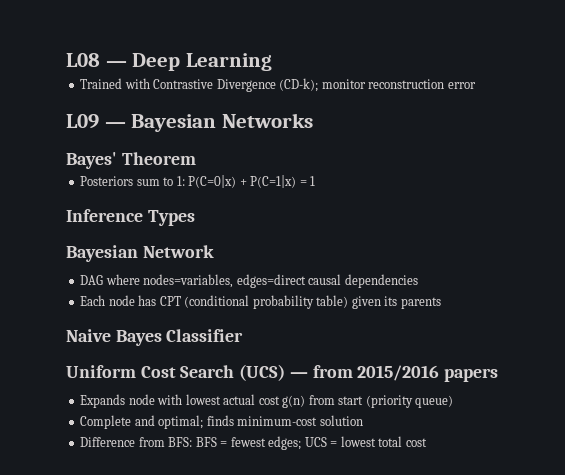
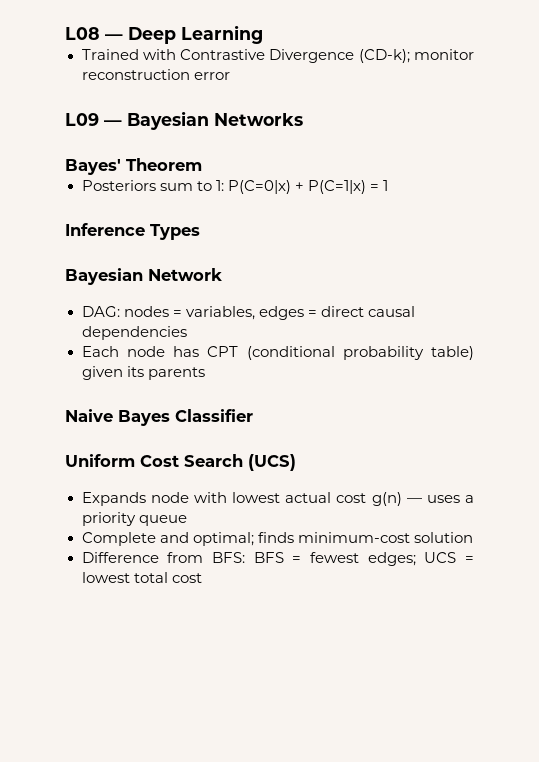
[80,274,306,288] DAG where nodes=variables, edges=direct -> [81,306,364,320] DAG: nodes = variables, edges = direct
[289,365,499,382] — from 2015/2016 papers -> (296, 462) none
[308,395,454,408] from start (priority queue) -> [406,495,475,503] [81,512,187,526] — uses a priority queue

